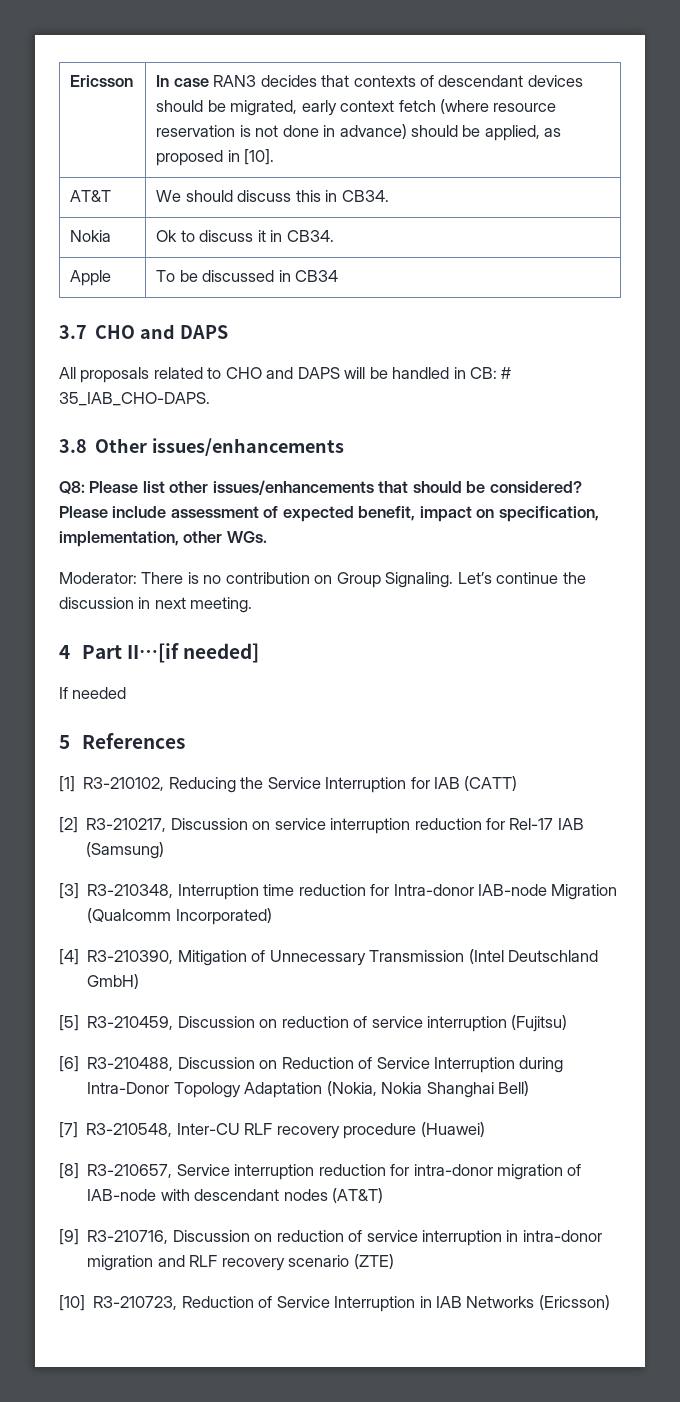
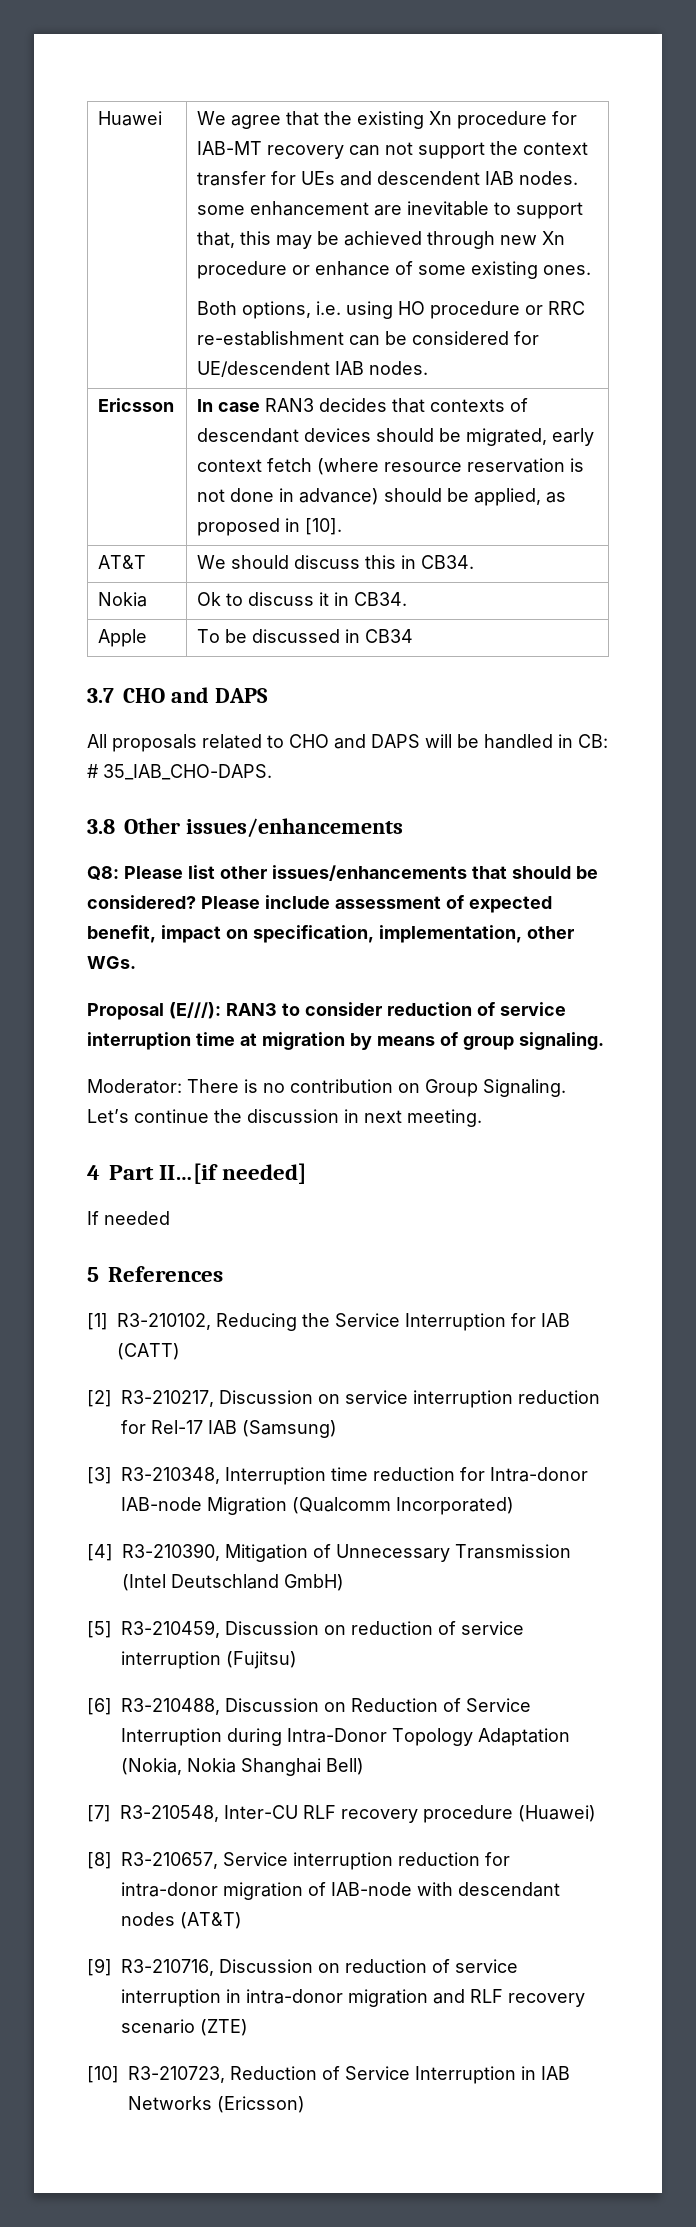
(70, 81) none -> [98,111,163,126] [197,111,578,129] [197,141,589,159] [197,171,579,186] [197,201,584,219] [197,231,566,249] [197,261,592,279] [197,301,586,319] [197,331,540,346] [197,361,429,377] Huawei | We agree that the existing Xn procedure for IAB-MT recovery can not support the context transfer for UEs and descendent IAB nodes. some enhancement are inevitable to support that, this may be achieved through new Xn procedure or enhance of some existing ones. // Both options, i.e. using HO procedure or RRC re-establishment can be considered for UE/descendent IAB nodes. //
(267, 537) none -> [87,1002,566,1020] [87,1032,604,1050] // Proposal (E///): RAN3 to consider reduction of service interruption time at migration by means of group signaling.

